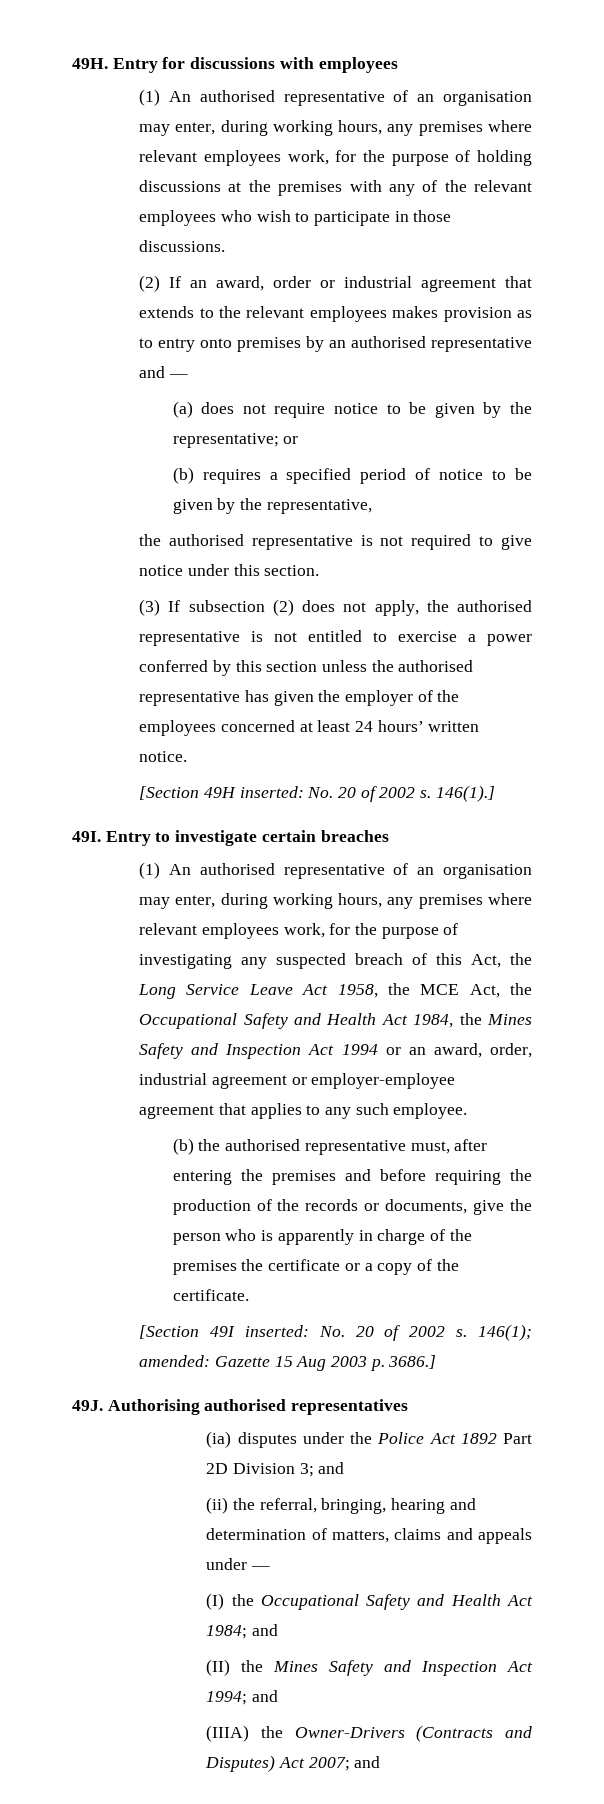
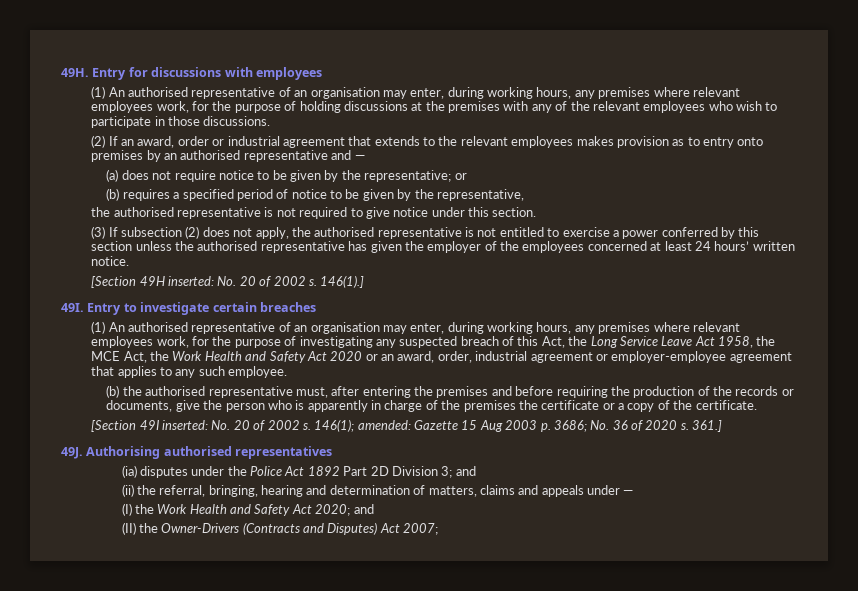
[139,1013,532,1029] [139,1043,378,1059] Occupational Safety and Health Act 1984, the Mines Safety and Inspection Act 1994 -> [172,351,363,363] Work Health and Safety Act 2020
[388,1355,437,1369] 3686.] -> [553,420,723,432] 3686; No. 36 of 2020 s. 361.]
[260,1594,533,1610] [206,1624,278,1639] [206,1659,533,1676] [206,1690,278,1705] [206,1725,250,1742] Occupational Safety and Health Act 1984; and // (II) the Mines Safety and Inspection Act 1994; and // (IIIA) -> [157,504,374,516] [121,522,136,535] Work Health and Safety Act 2020; and // (II)
[354,1756,381,1768] and -> (439, 529) none

